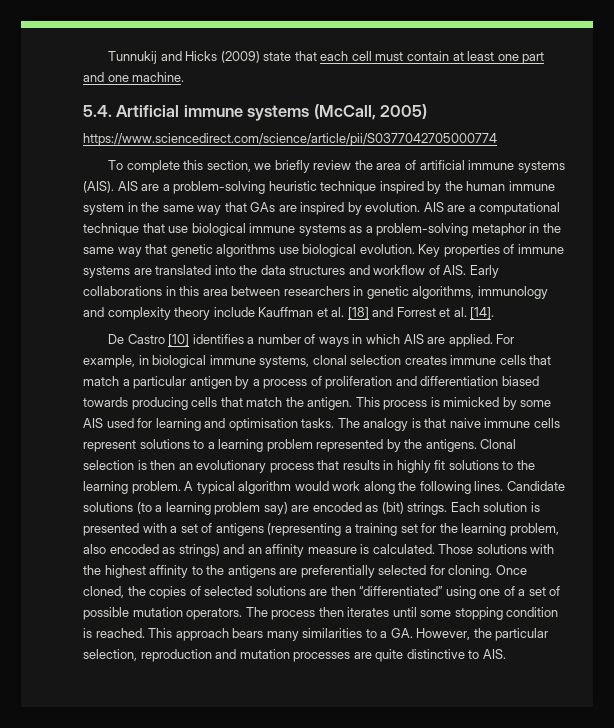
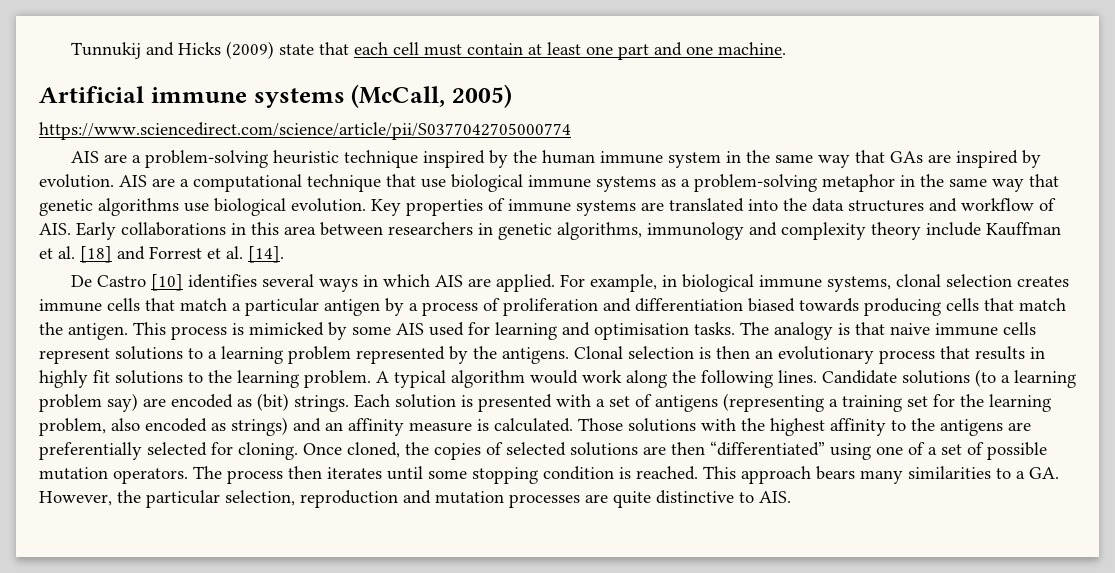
[83,105,112,117] 5.4. -> (786, 48) none
[108,160,565,173] [83,181,114,193] To complete this section, we briefly review the area of artificial immune systems (AIS). -> (571, 131) none
[247,334,316,344] a number of -> [261,274,314,287] several

